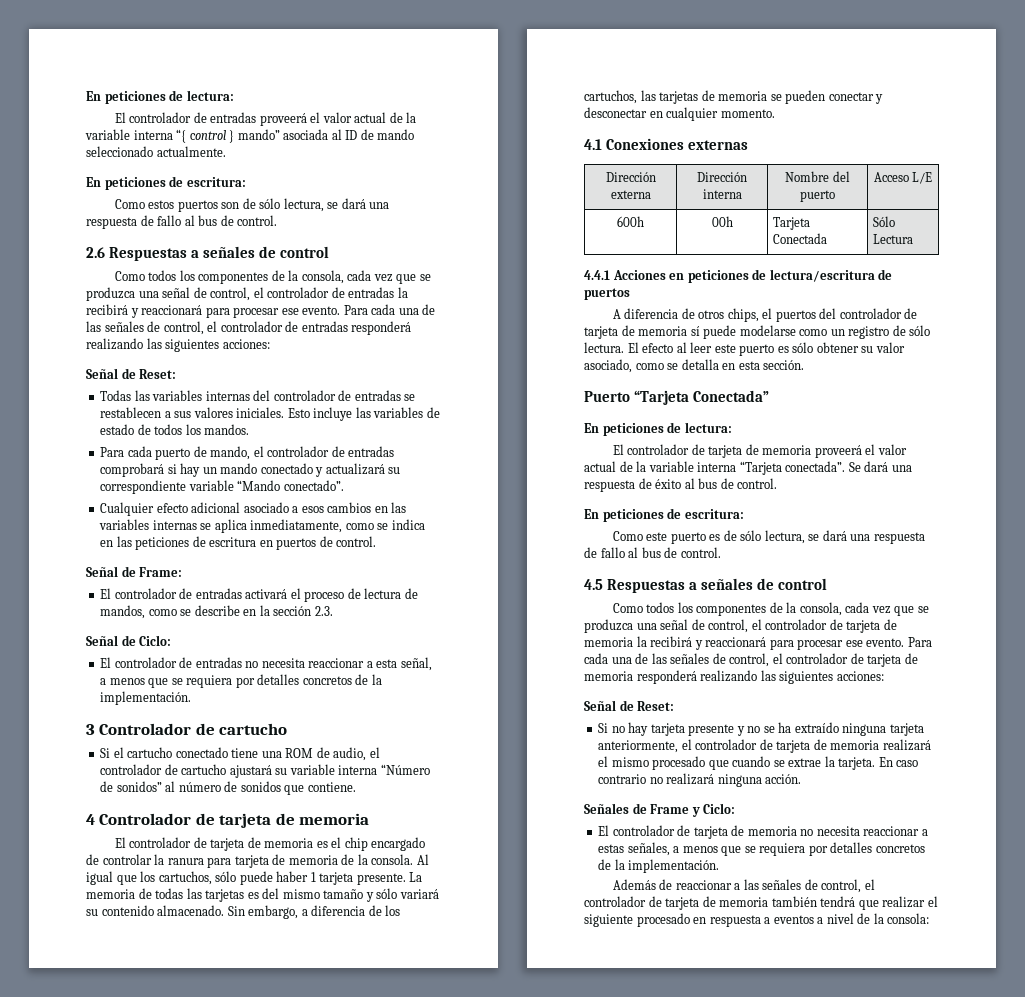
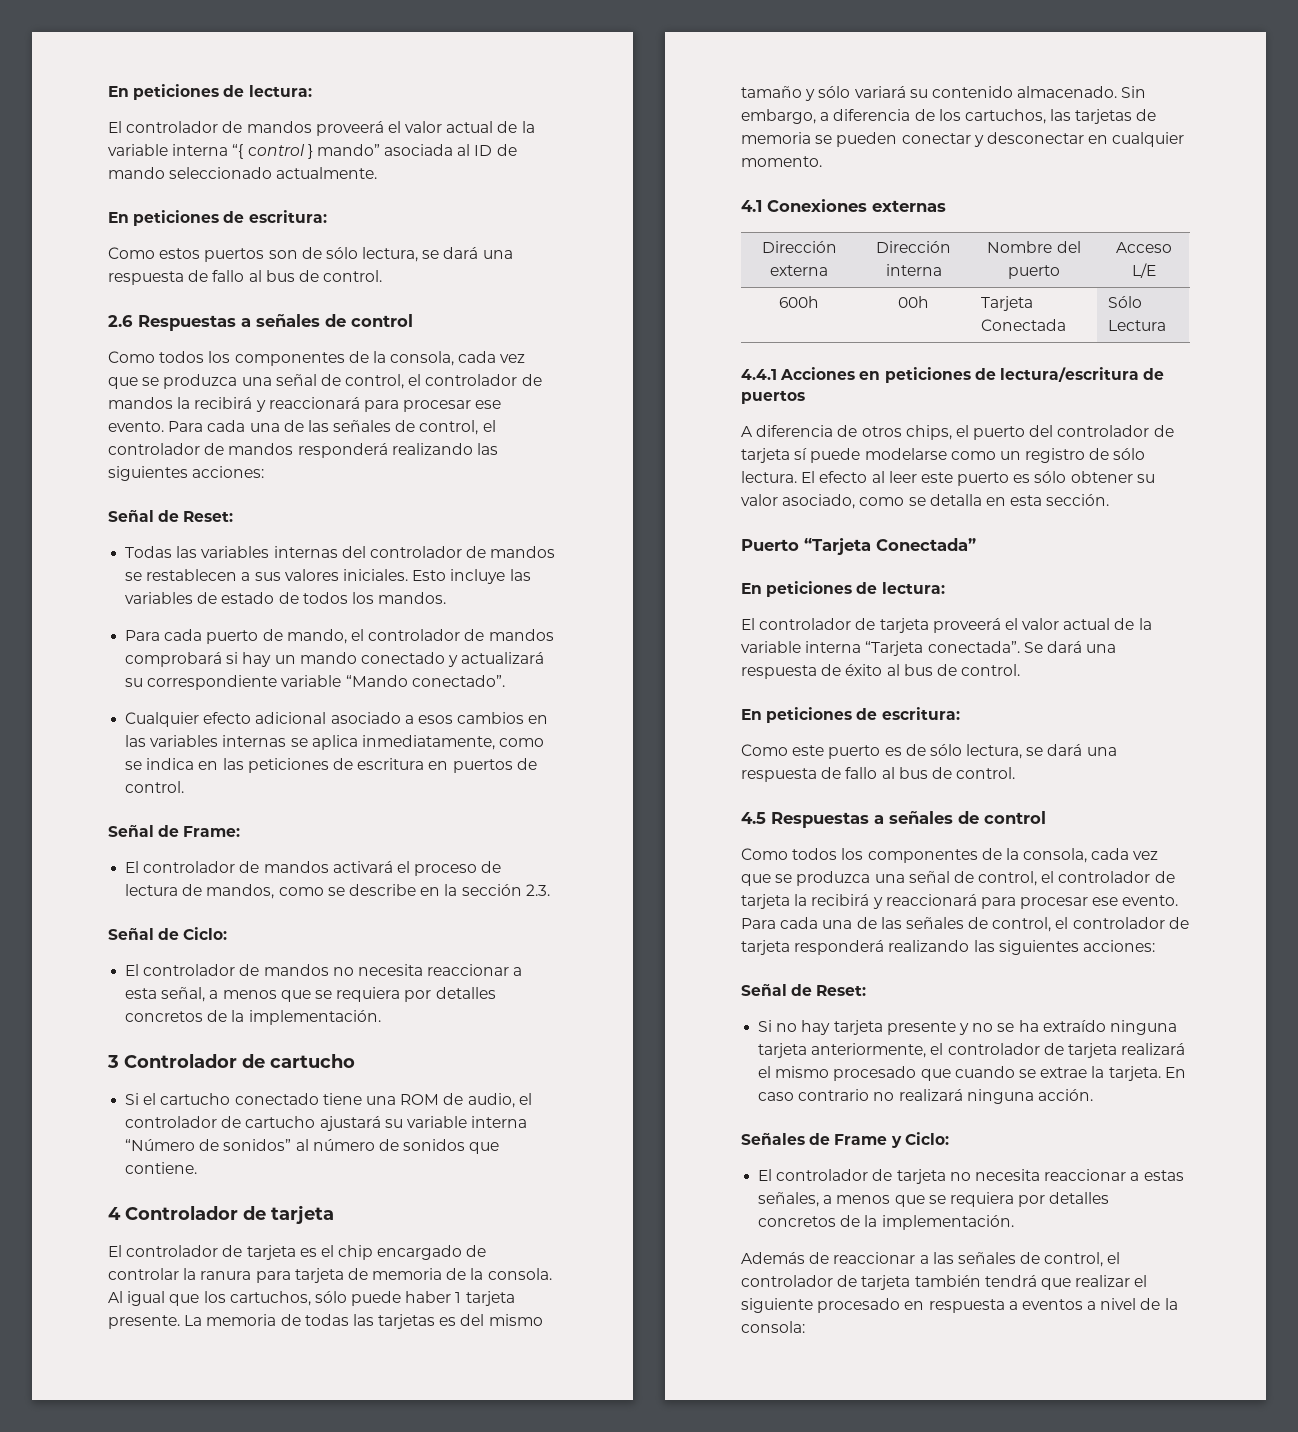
[86,90,234,104] [114,112,257,123] En peticiones de lectura: // El controlador de entradas -> [108,84,312,100] [108,121,312,133] En peticiones de lectura: // El controlador de mandos
[348,287,395,298] entradas -> [108,397,173,409] mandos
[301,321,348,332] entradas -> [228,443,294,455] mandos
[354,390,401,401] entradas -> [490,546,556,558] mandos
[348,446,395,457] entradas -> [488,629,554,641] mandos
[195,588,242,599] entradas -> [263,861,329,873] mandos
[195,657,242,668] entradas -> [263,964,329,976] mandos
[275,813,370,825] [114,837,314,851] de memoria // El controlador de tarjeta de memoria -> [108,1245,296,1260] // El controlador de tarjeta
[775,310,816,322] puertos -> [973,426,1026,440] puerto
[621,325,688,336] de memoria -> (790, 455) none
[745,444,812,455] de memoria -> (929, 625) none
[883,619,897,630] [584,637,633,647] de memoria -> (790, 901) none
[904,653,918,664] [584,671,633,681] de memoria -> (790, 947) none
[813,739,880,750] de memoria -> (1117, 1050) none
[731,825,797,836] de memoria -> (946, 1176) none
[702,896,769,907] de memoria -> (911, 1282) none

